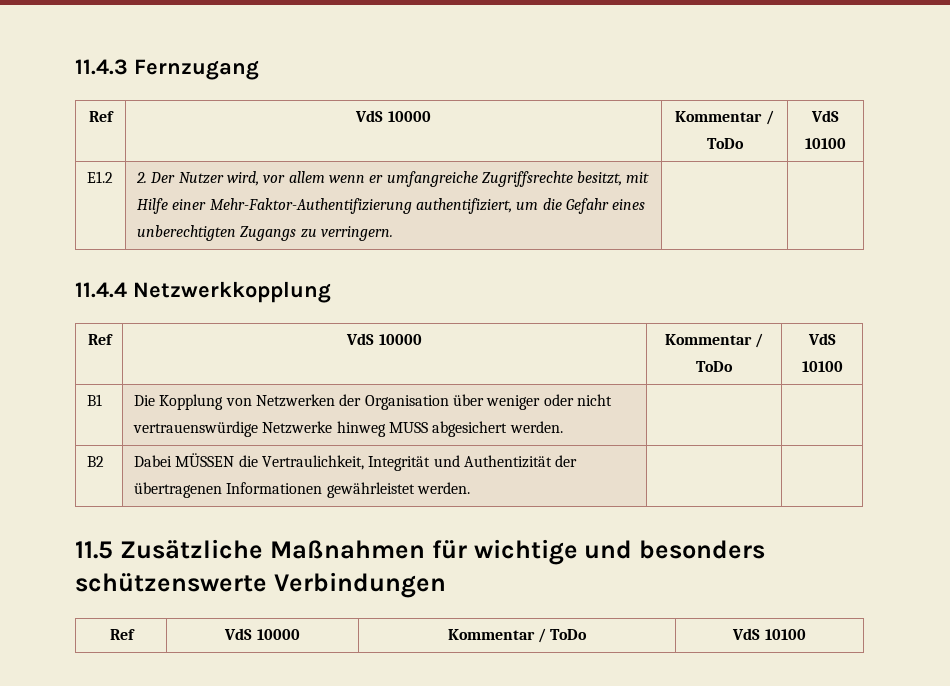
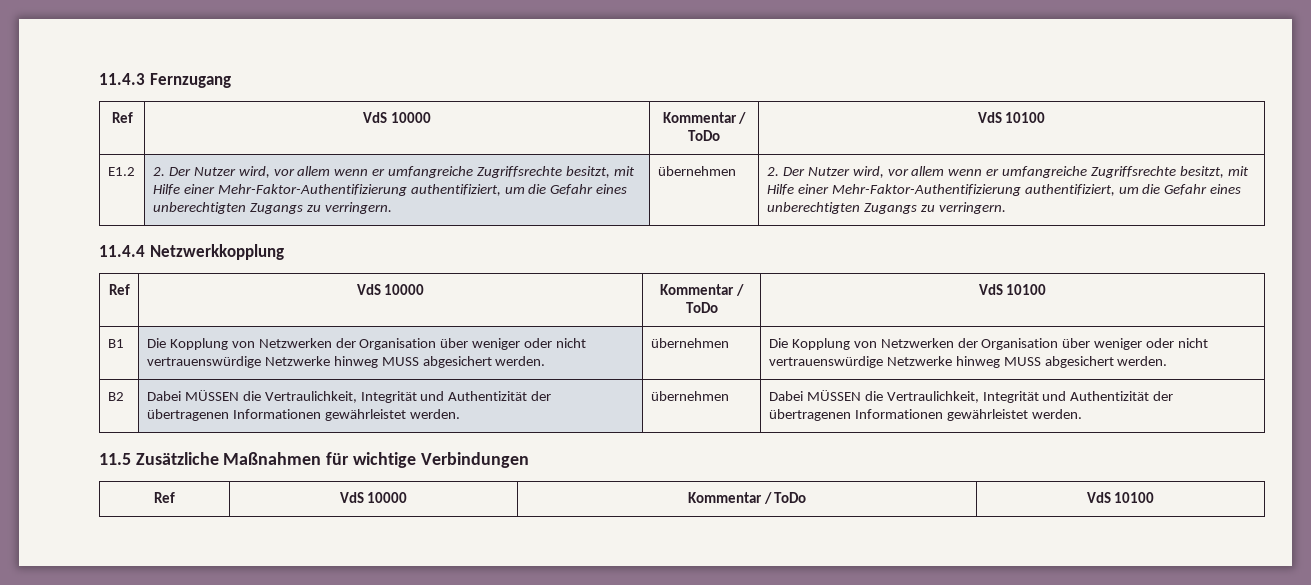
(393, 233) | -> [657,166,736,176] [766,166,1249,178] [766,184,1242,196] [766,202,1006,214] übernehmen | 2. Der Nutzer wird, vor allem wenn er umfangreiche Zugriffsrechte besitzt, mit Hilfe einer Mehr-Faktor-Authentifizierung authentifiziert, um die Gefahr eines unberechtigten Zugangs zu verringern.
(563, 427) | -> [650,338,729,348] [768,338,1209,350] [768,356,1168,368] übernehmen | Die Kopplung von Netzwerken der Organisation über weniger oder nicht vertrauenswürdige Netzwerke hinweg MUSS abgesichert werden.
(470, 488) | -> [650,391,729,401] [768,390,1174,403] [768,409,1082,421] übernehmen | Dabei MÜSSEN die Vertraulichkeit, Integrität und Authentizität der übertragenen Informationen gewährleistet werden.
[584,540,766,559] [75,573,267,592] und besonders schützenswerte -> (416, 460) none

